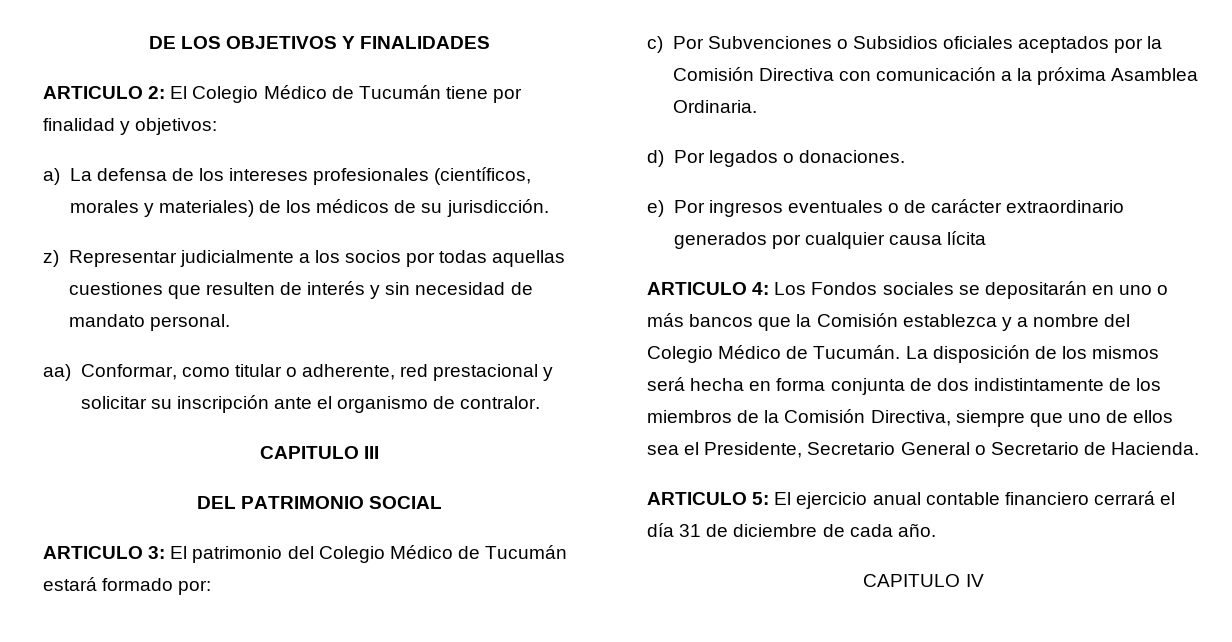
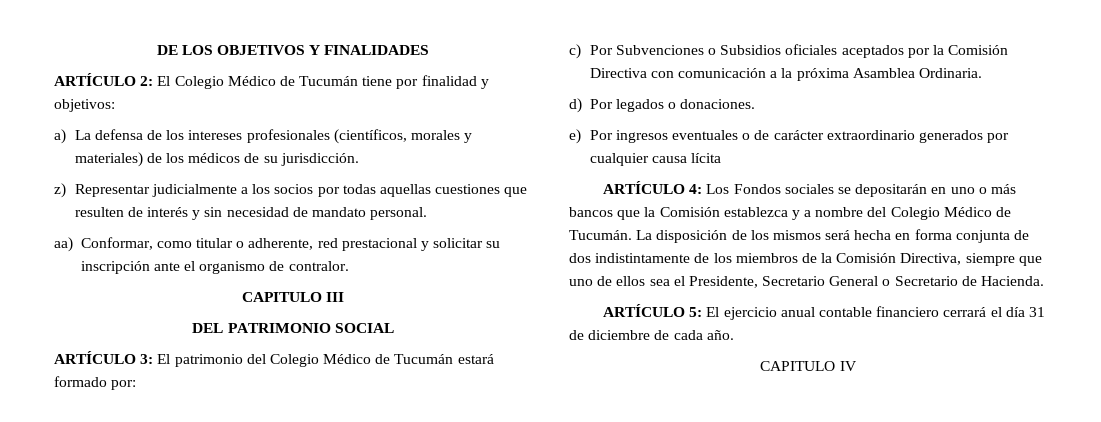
[43,86,143,99] ARTICULO -> [54,73,136,86] ARTÍCULO
[43,546,143,559] ARTICULO -> [54,351,136,364] ARTÍCULO
[647,282,747,295] ARTICULO -> [603,181,686,194] ARTÍCULO
[647,492,747,505] ARTICULO -> [603,304,686,317] ARTÍCULO

